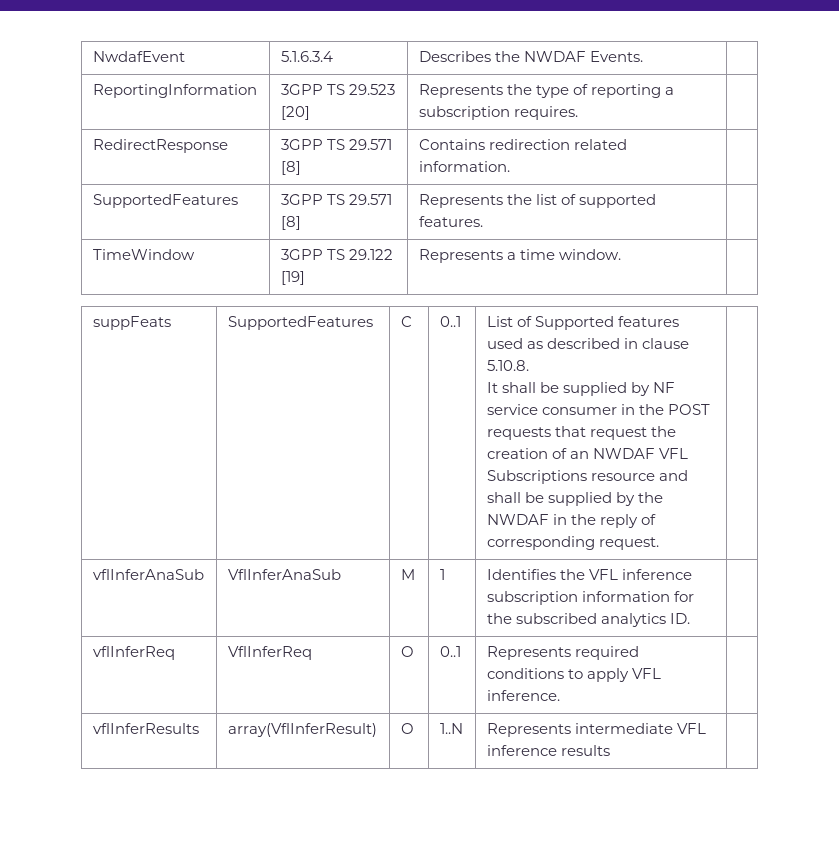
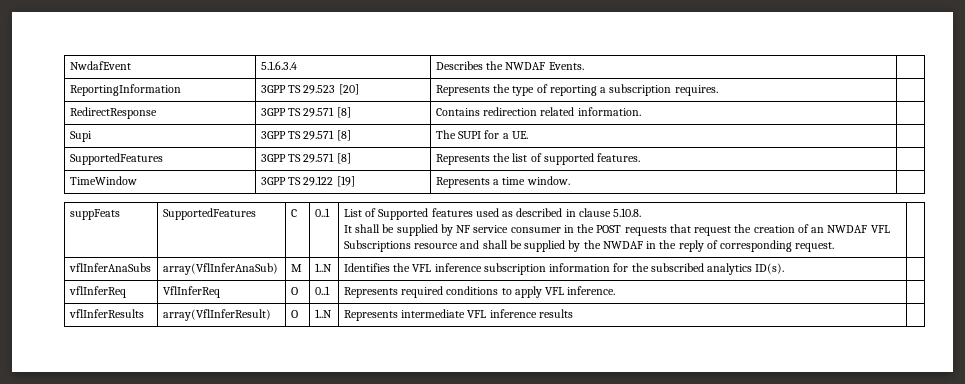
(510, 166) none -> [69,131,92,142] [260,130,351,141] [435,130,528,139] // Supi | 3GPP TS 29.571 [8] | The SUPI for a UE. |
[92,569,204,580] [227,569,341,580] vflInferAnaSub | VflInferAnaSub -> [68,263,151,272] [162,263,278,275] vflInferAnaSubs | array(VflInferAnaSub)
[439,569,445,580] 1 -> [314,263,332,272] 1..N
[669,613,690,624] ID. -> [755,263,785,274] ID(s).

